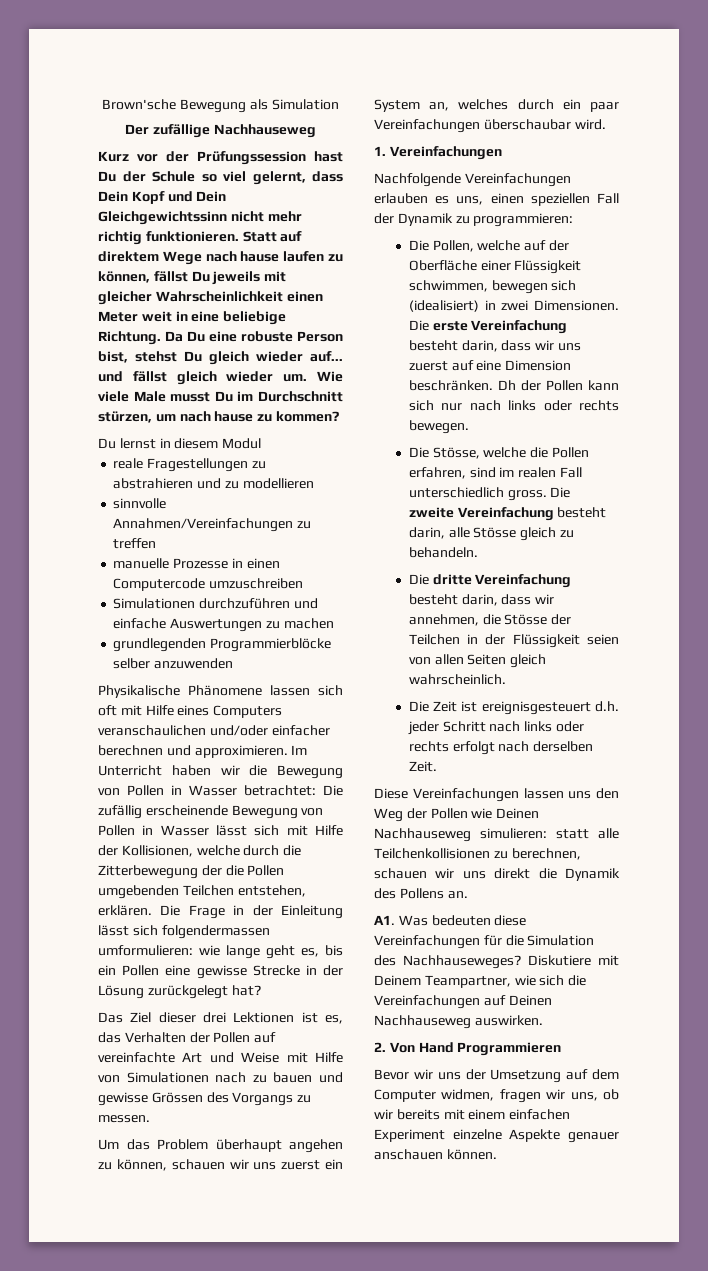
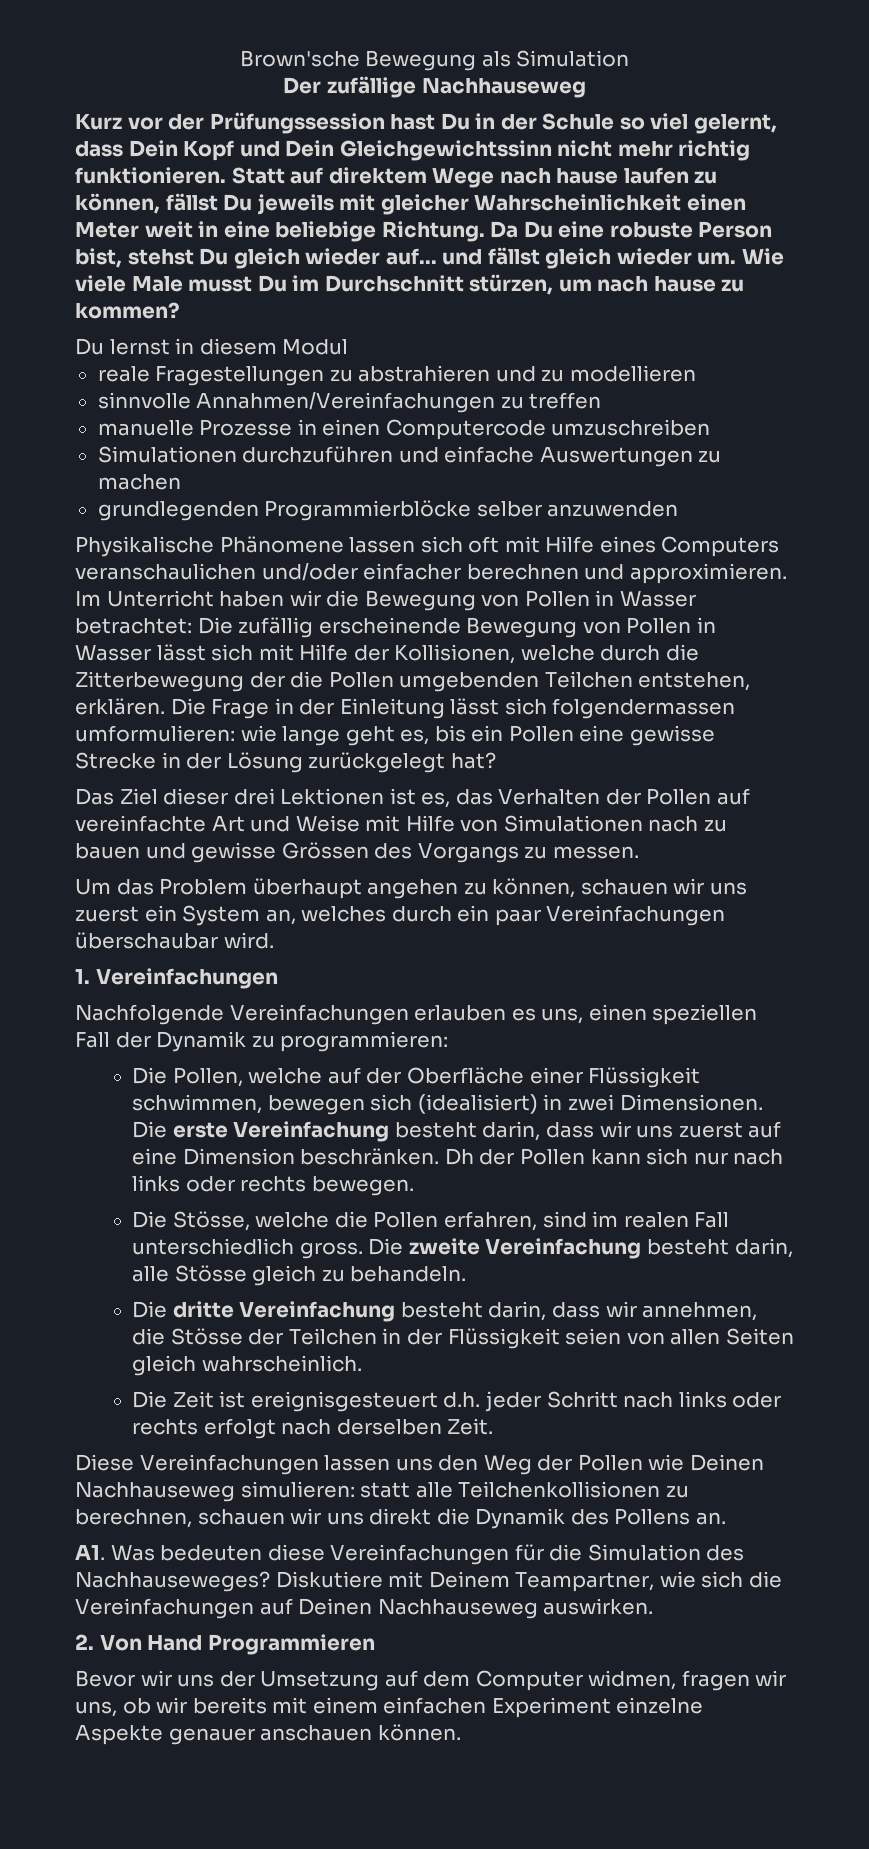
(116, 176) none -> [475,113,496,129] in

